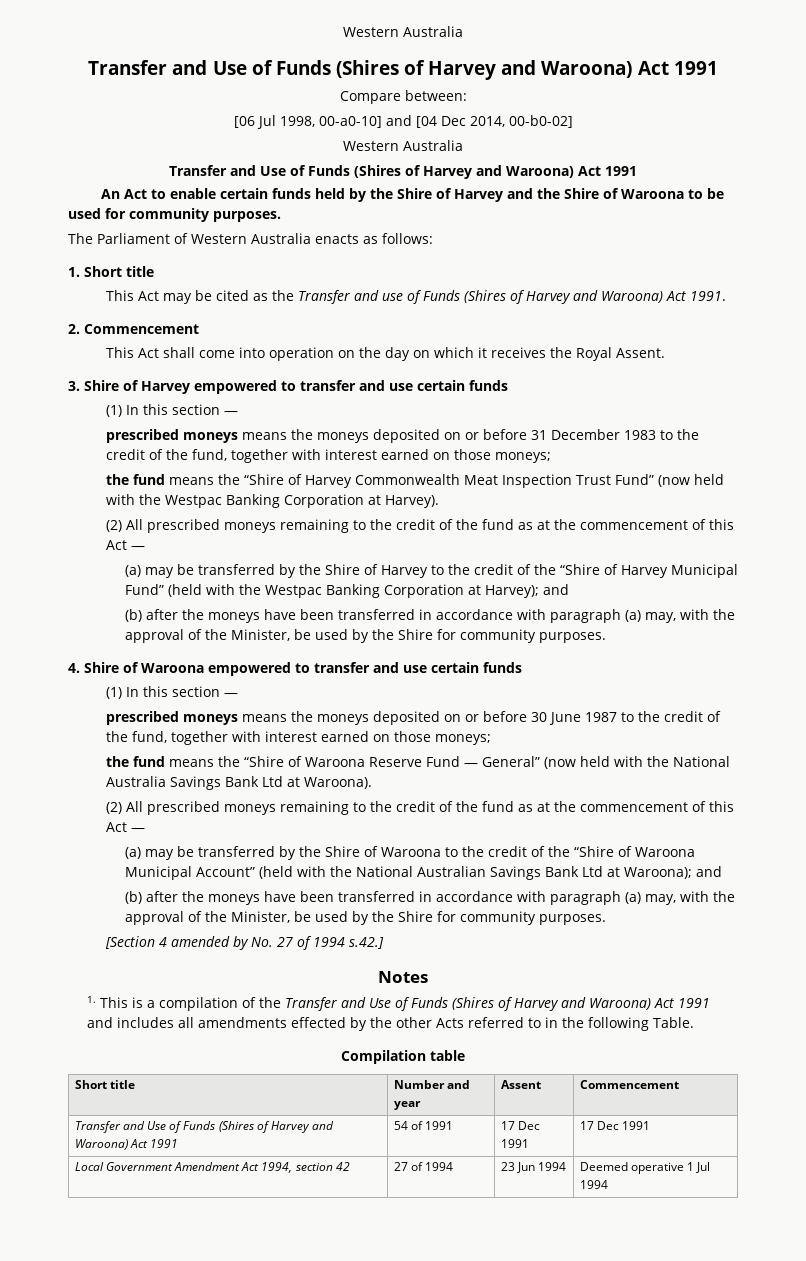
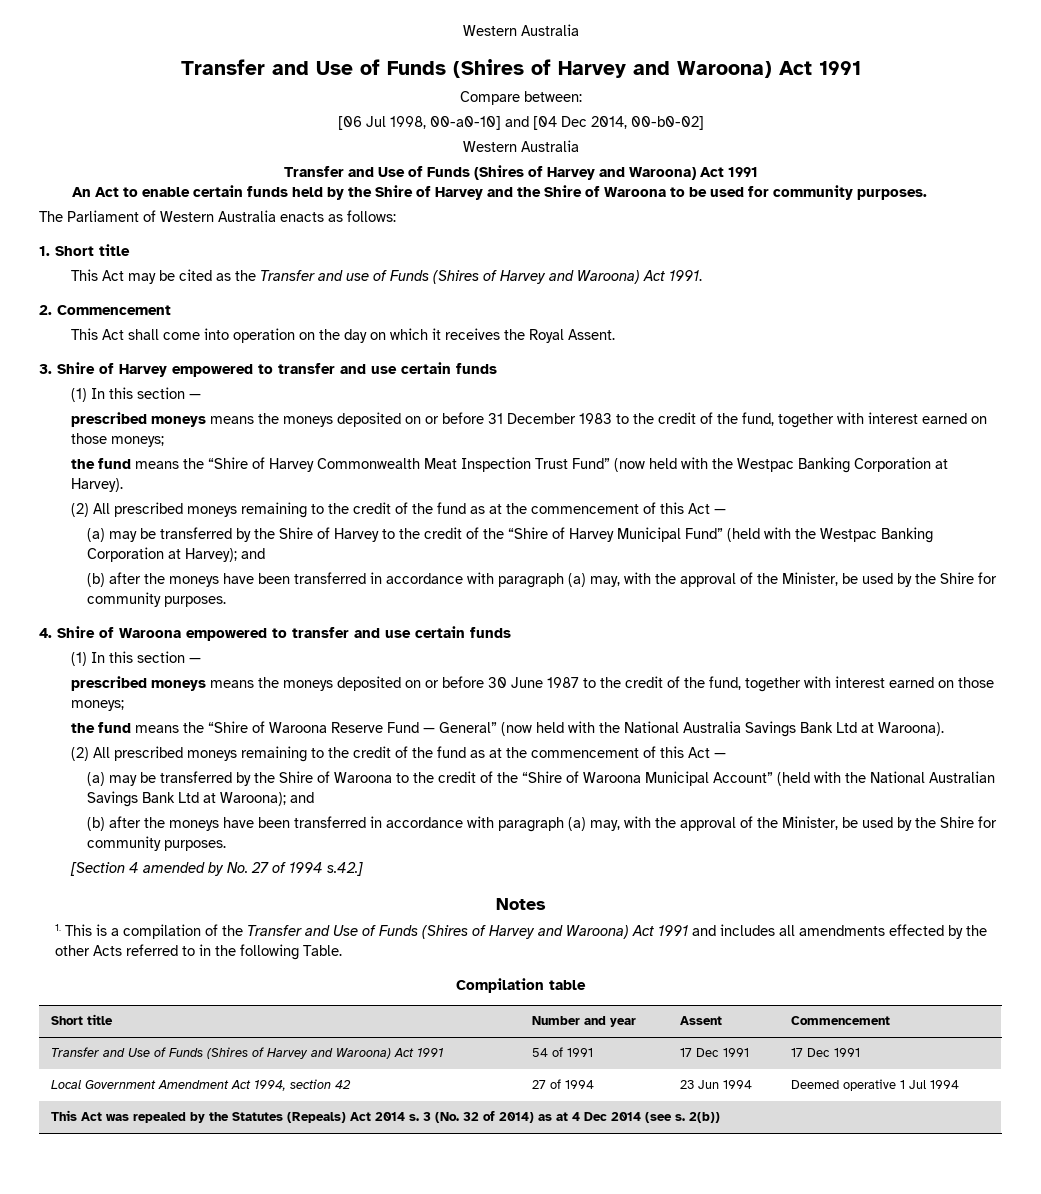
(608, 1184) none -> [50,1110,720,1123] // This Act was repealed by the Statutes (Repeals) Act 2014 s. 3 (No. 32 of 2014) as at 4 Dec 2014 (see s. 2(b))

